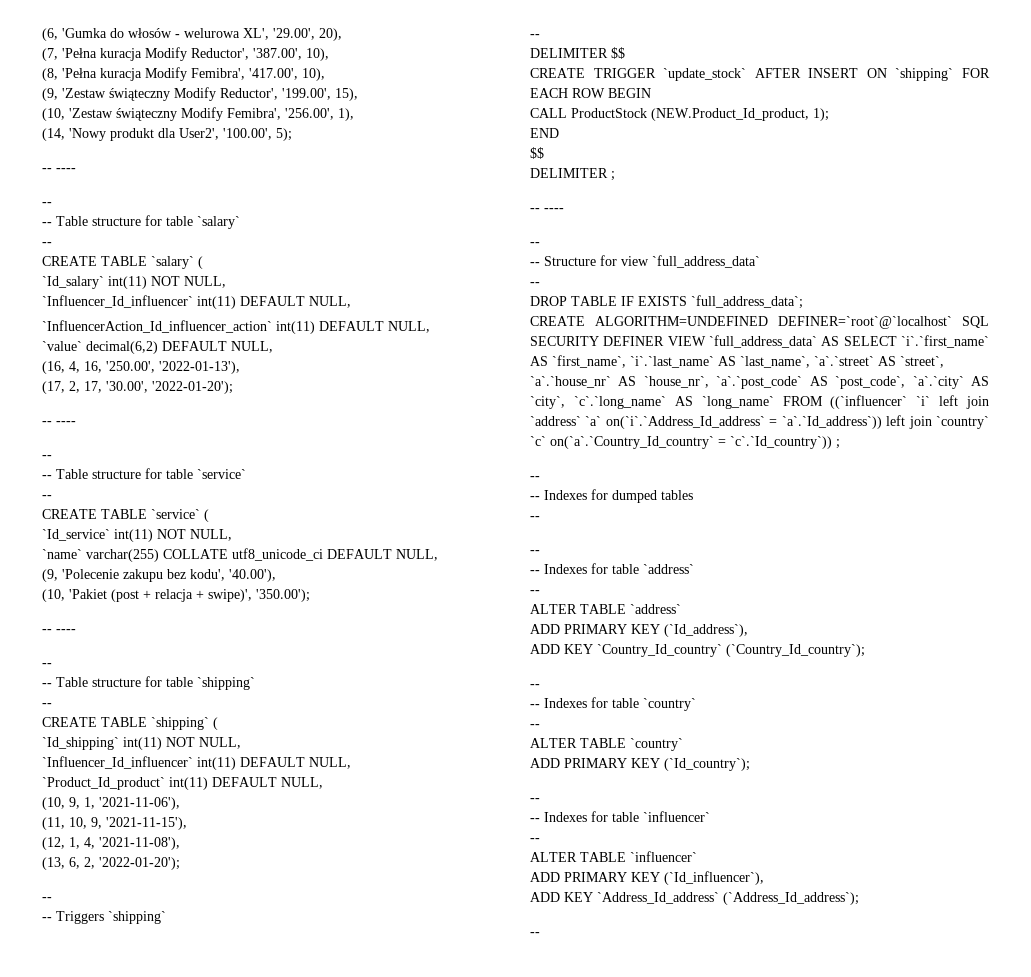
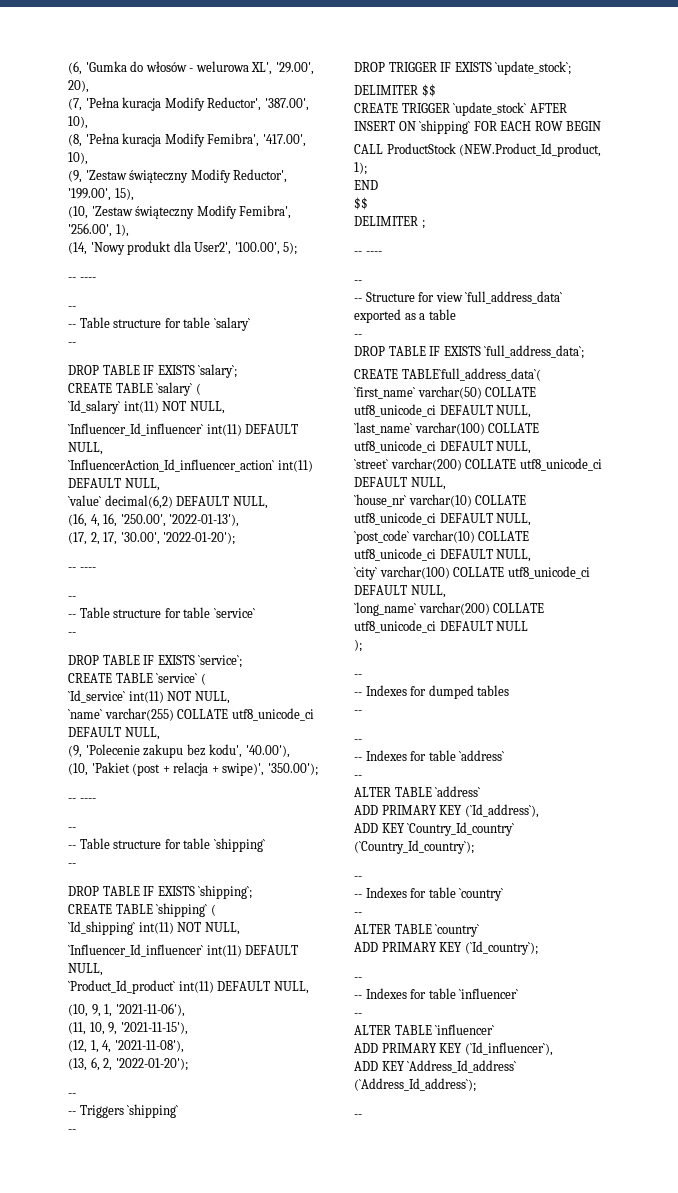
(52, 244) none -> [68,364,238,378] // DROP TABLE IF EXISTS `salary`;
(52, 497) none -> [68,655,243,668] // DROP TABLE IF EXISTS `service`;
(52, 705) none -> [68,885,253,899] // DROP TABLE IF EXISTS `shipping`;
(540, 36) none -> [354,61,572,75] // DROP TRIGGER IF EXISTS `update_stock`;
(760, 261) none -> [354,309,456,323] exported as a table
[595,316,989,329] [530,335,989,348] [530,355,944,368] [530,376,989,389] [530,395,989,409] [530,415,989,429] [530,436,840,449] ALGORITHM=UNDEFINED DEFINER=`root`@`localhost` SQL SECURITY DEFINER VIEW `full_address_data` AS SELECT `i`.`first_name` AS `first_name`, `i`.`last_name` AS `last_name`, `a`.`street` AS `street`, `a`.`house_nr` AS `house_nr`, `a`.`post_code` AS `post_code`, `a`.`city` AS `city`, `c`.`long_name` AS `long_name` FROM ((`influencer` `i` left join `address` `a` on(`i`.`Address_Id_address` = `a`.`Id_address`)) left join `country` `c` on(`a`.`Country_Id_country` = `c`.`Id_country`)) ; -> [401,368,541,381] [354,386,537,399] [354,404,532,418] [354,422,540,435] [354,440,532,454] [354,458,602,471] [354,477,446,490] [354,494,527,507] [354,512,532,526] [354,530,530,544] [354,548,532,562] [354,566,590,580] [354,585,446,598] [354,602,545,616] [354,620,529,633] [354,639,362,652] TABLE`full_address_data`( // `first_name` varchar(50) COLLATE utf8_unicode_ci DEFAULT NULL, // `last_name` varchar(100) COLLATE utf8_unicode_ci DEFAULT NULL, // `street` varchar(200) COLLATE utf8_unicode_ci DEFAULT NULL, // `house_nr` varchar(10) COLLATE utf8_unicode_ci DEFAULT NULL, // `post_code` varchar(10) COLLATE utf8_unicode_ci DEFAULT NULL, // `city` varchar(100) COLLATE utf8_unicode_ci DEFAULT NULL, // `long_name` varchar(200) COLLATE utf8_unicode_ci DEFAULT NULL // );

